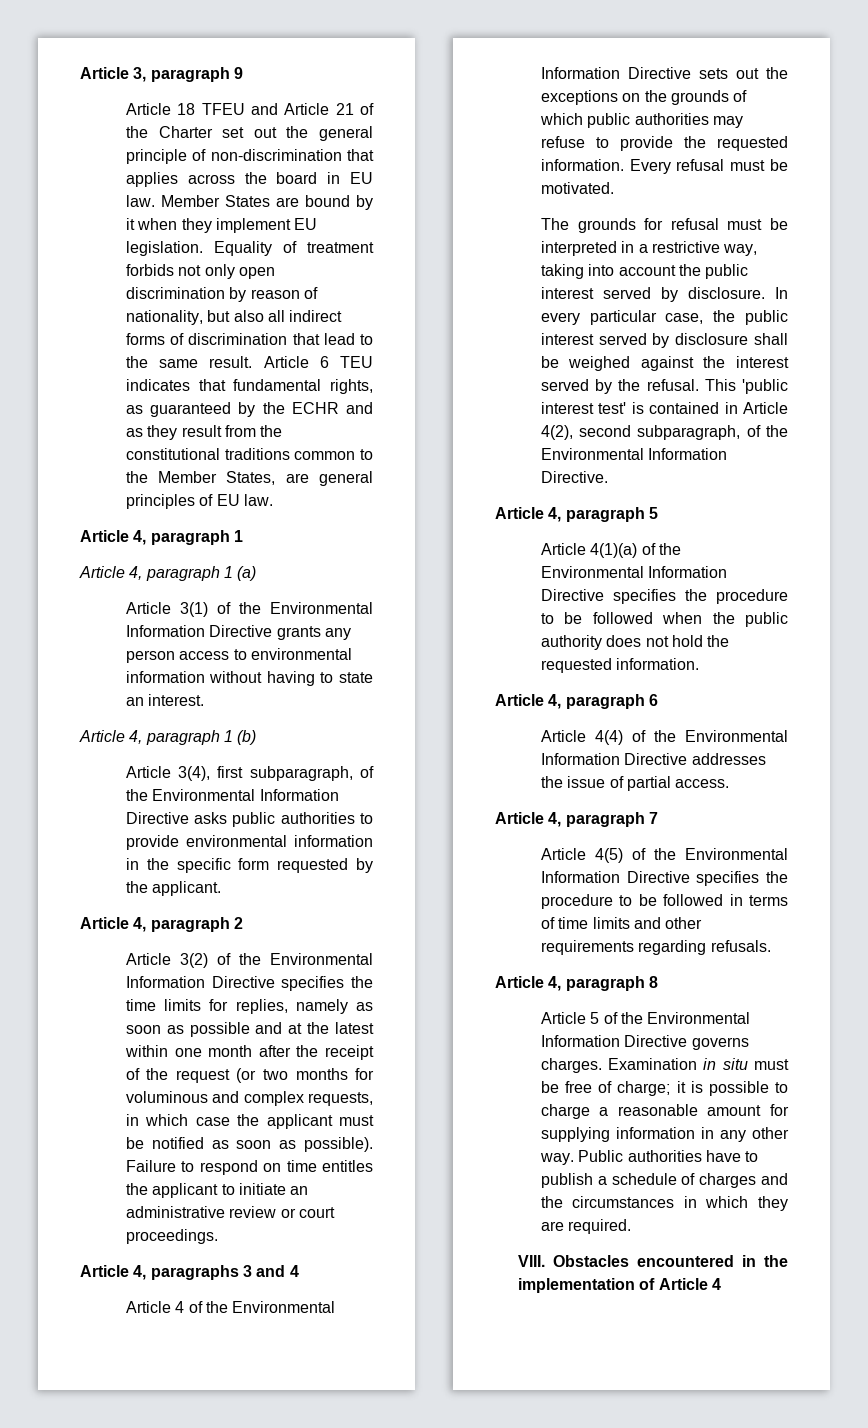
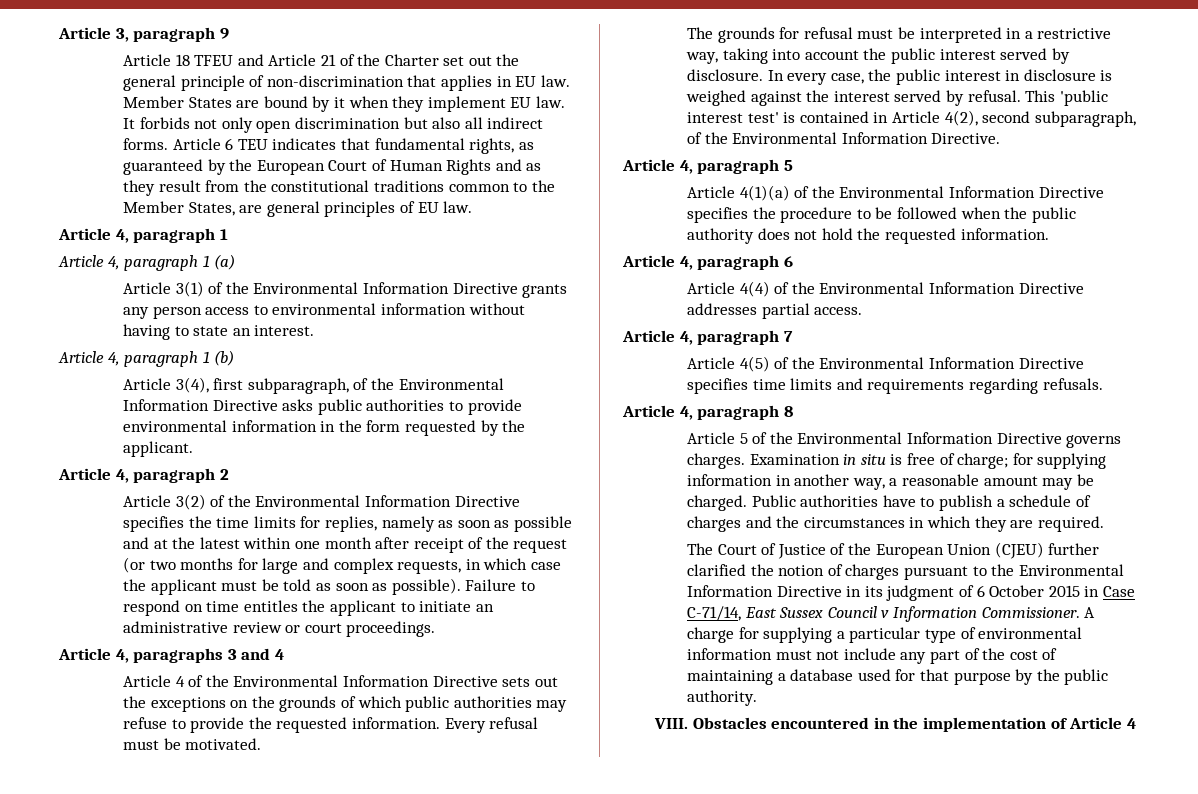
[187,172,318,184] across the board -> (492, 83) none
[125,241,374,256] legislation. Equality of treatment -> [535,96,565,108] [122,118,135,129] law. It
[229,287,318,302] [125,310,343,325] [125,333,373,345] [125,356,253,368] by reason of nationality, but also all indirect forms of discrimination that lead to the same result. -> [403,117,544,129] [122,138,168,150] but also all indirect forms.
[291,402,339,414] ECHR -> [256,159,492,175] European Court of Human Rights
[176,858,231,873] specific -> (362, 426) none
[296,1045,319,1057] the -> (410, 543) none
[125,1091,208,1103] voluminous -> [262,558,299,574] large
[151,1137,204,1149] notified -> [283,579,312,591] told
[589,310,657,325] particular -> (828, 79) none
[598,333,788,348] [540,356,559,368] served by disclosure shall be -> [1005,69,1113,81] in disclosure is
[618,379,641,391] the -> (964, 98) none
[540,776,624,788] the issue of -> (757, 309) none
[766,871,788,883] [540,894,788,909] [540,917,555,929] the procedure to be followed in terms of -> (748, 386) none
[665,917,703,929] other -> (863, 384) none
[754,1059,789,1070] [540,1081,559,1093] must be -> [890,454,903,465] is
[676,1081,788,1096] [540,1104,789,1119] [540,1127,789,1142] [539,1153,574,1165] it is possible to charge a reasonable amount for supplying information in any other way. -> [1012,453,1107,469] [686,474,1094,490] [686,495,747,511] for supplying information in another way, a reasonable amount may be charged.
(632, 1226) none -> [686,542,1100,559] [686,564,1124,580] [686,585,1135,601] [686,606,1096,622] [686,627,1083,643] [686,648,1058,664] [686,669,1109,685] [686,690,757,706] // The Court of Justice of the European Union (CJEU) further clarified the notion of charges pursuant to the Environmental Information Directive in its judgment of 6 October 2015 in Case C-71/14, East Sussex Council v Information Commissioner. A charge for supplying a particular type of environmental information must not include any part of the cost of maintaining a database used for that purpose by the public authority.

